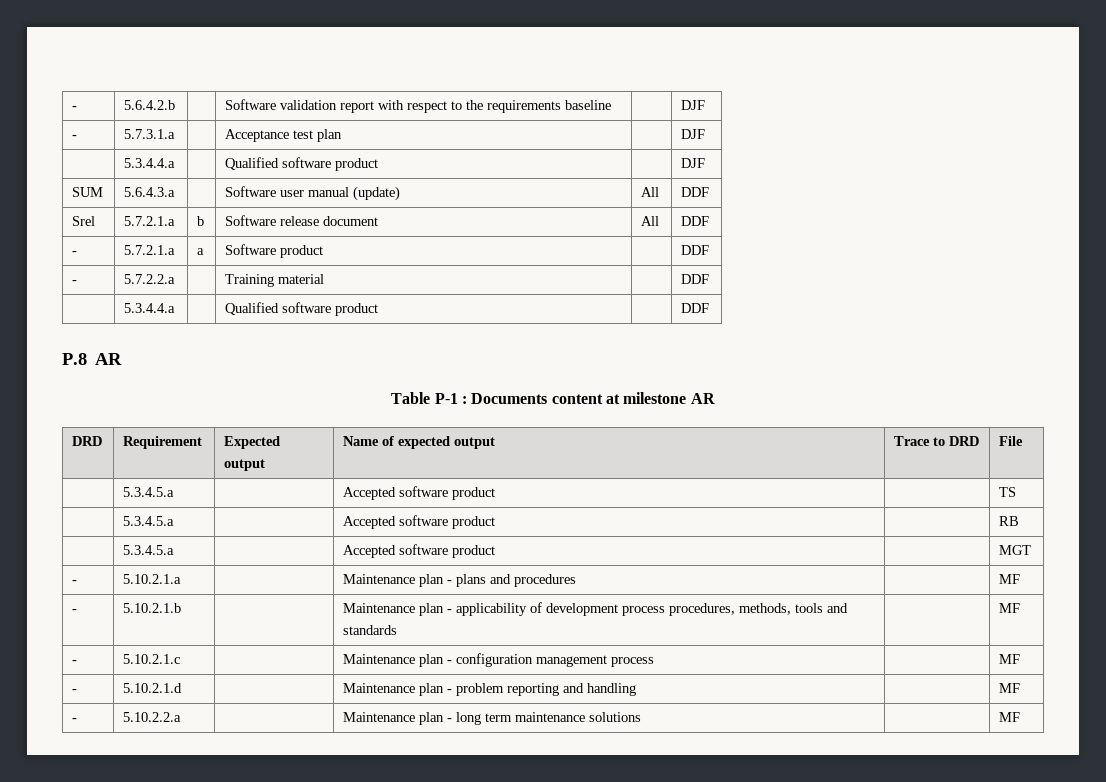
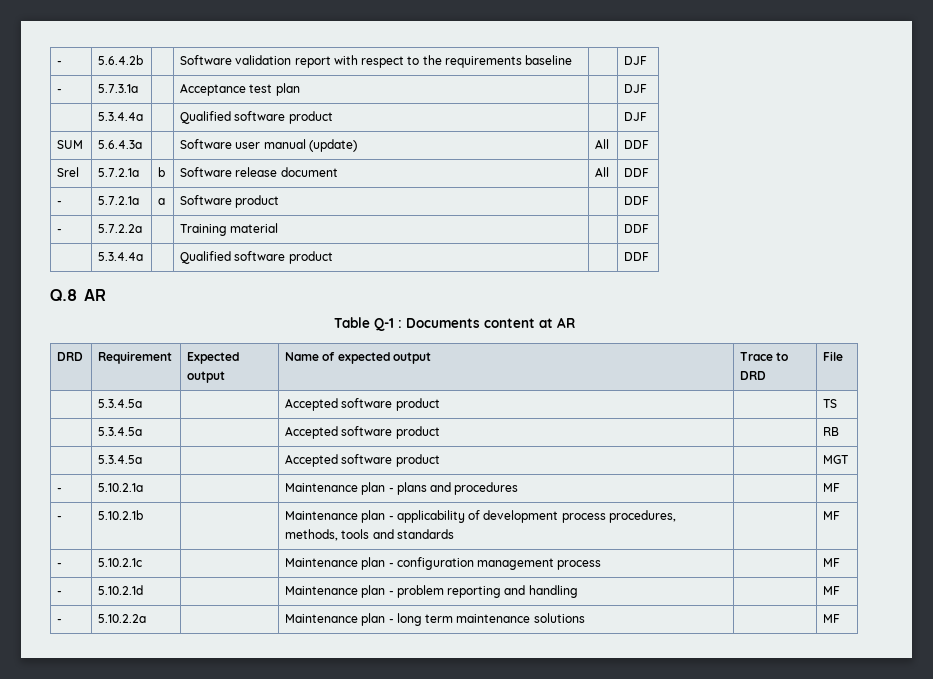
[72,106,78,110] [124,100,176,110] - | 5.6.4.2.b -> [57,61,63,65] [98,55,144,65] - | 5.6.4.2b
[124,129,176,139] 5.7.3.1.a -> [98,84,139,93] 5.7.3.1a
[124,158,176,168] 5.3.4.4.a -> [98,112,144,121] 5.3.4.4a
[124,187,176,197] 5.6.4.3.a -> [98,140,143,149] 5.6.4.3a
[124,216,176,226] 5.7.2.1.a -> [98,168,140,177] 5.7.2.1a
[124,245,176,255] 5.7.2.1.a -> [98,196,140,205] 5.7.2.1a
[124,274,176,284] 5.7.2.2.a -> [98,224,143,233] 5.7.2.2a
[124,303,176,313] 5.3.4.4.a -> [98,252,144,261] 5.3.4.4a
[62,353,87,365] P.8 -> [50,289,77,302] Q.8
[434,393,458,404] P-1 -> [373,318,394,331] Q-1
[623,392,687,404] milestone -> (553, 323) none
[123,487,175,497] 5.3.4.5.a -> [98,399,143,408] 5.3.4.5a
[123,516,175,526] 5.3.4.5.a -> [98,427,143,436] 5.3.4.5a
[123,545,175,555] 5.3.4.5.a -> [98,455,143,464] 5.3.4.5a
[123,574,182,584] 5.10.2.1.a -> [98,483,144,492] 5.10.2.1a
[123,603,182,613] 5.10.2.1.b -> [98,510,144,520] 5.10.2.1b
[123,654,181,664] 5.10.2.1.c -> [98,558,143,567] 5.10.2.1c
[123,683,183,693] 5.10.2.1.d -> [98,585,144,595] 5.10.2.1d
[123,712,182,722] 5.10.2.2.a -> [98,614,147,623] 5.10.2.2a

